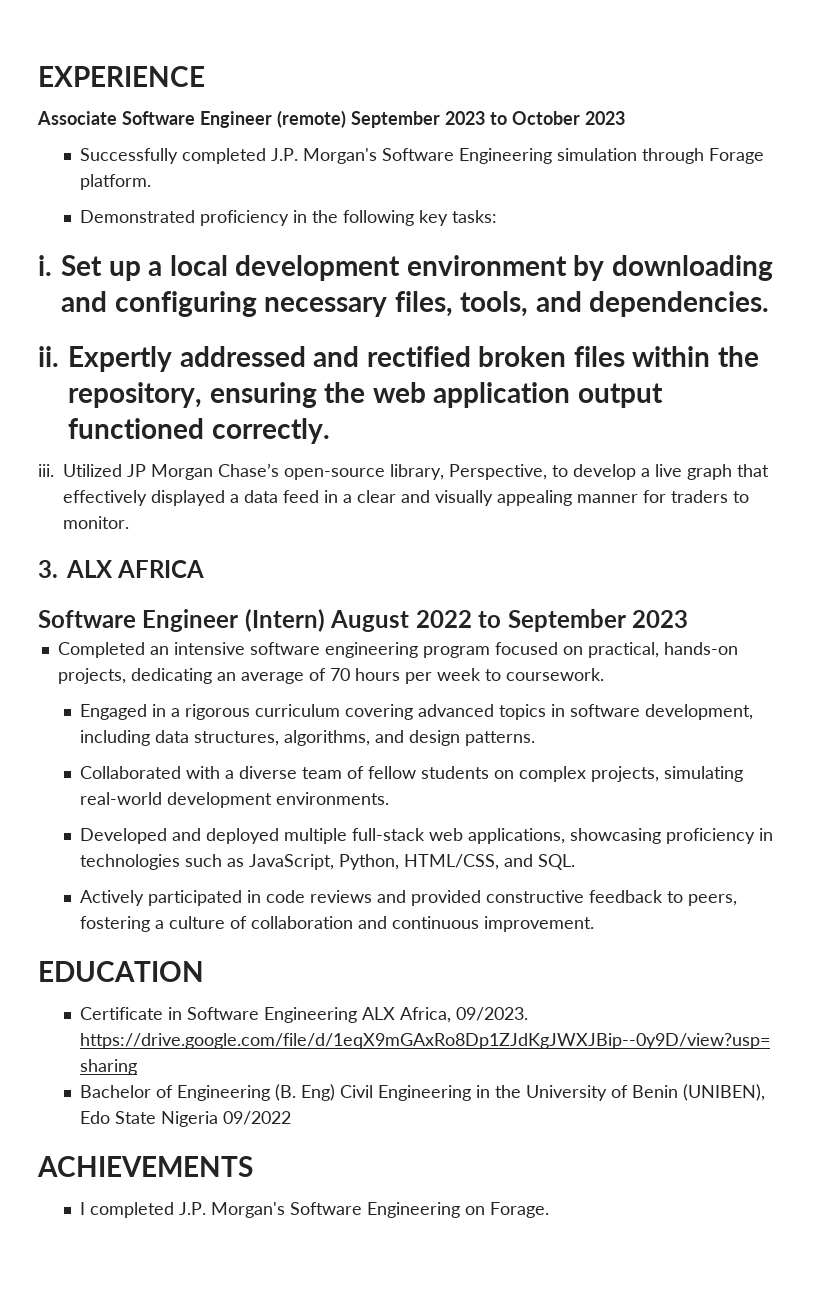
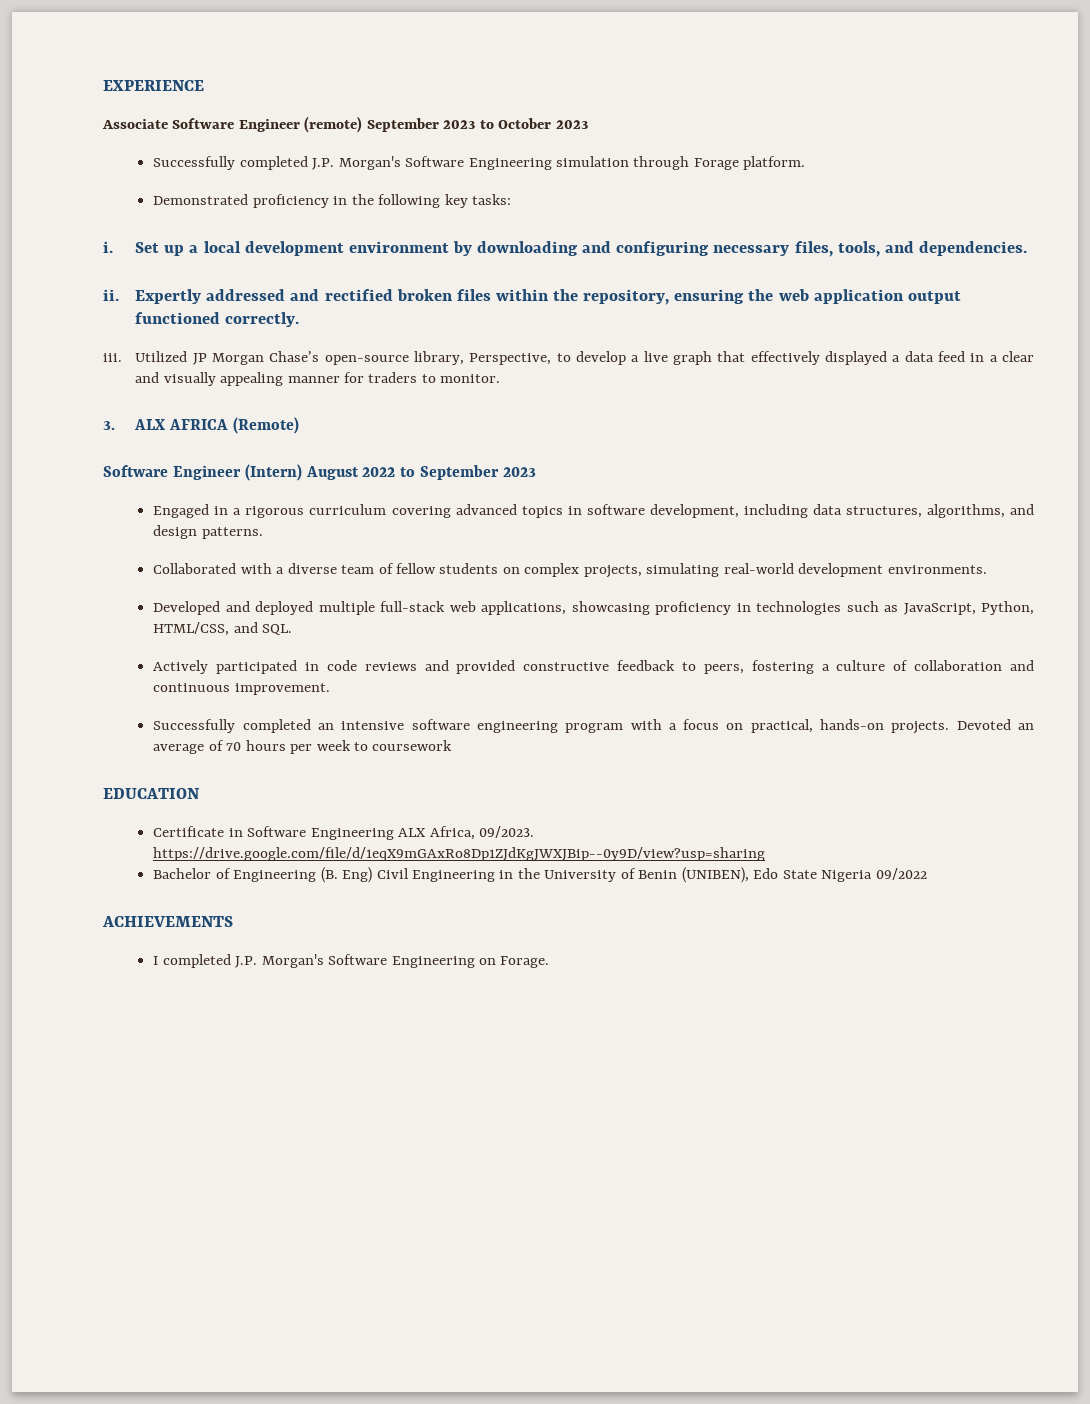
(205, 569) none -> [232,417,299,434] (Remote)
[57,642,738,658] [57,668,604,684] // Completed an intensive software engineering program focused on practical, hands-on projects, dedicating an average of 70 hours per week to coursework. -> (537, 472) none
(594, 924) none -> [153,719,1034,734] [153,740,453,754] // Successfully completed an intensive software engineering program with a focus on practical, hands-on projects. Devoted an average of 70 hours per week to coursework

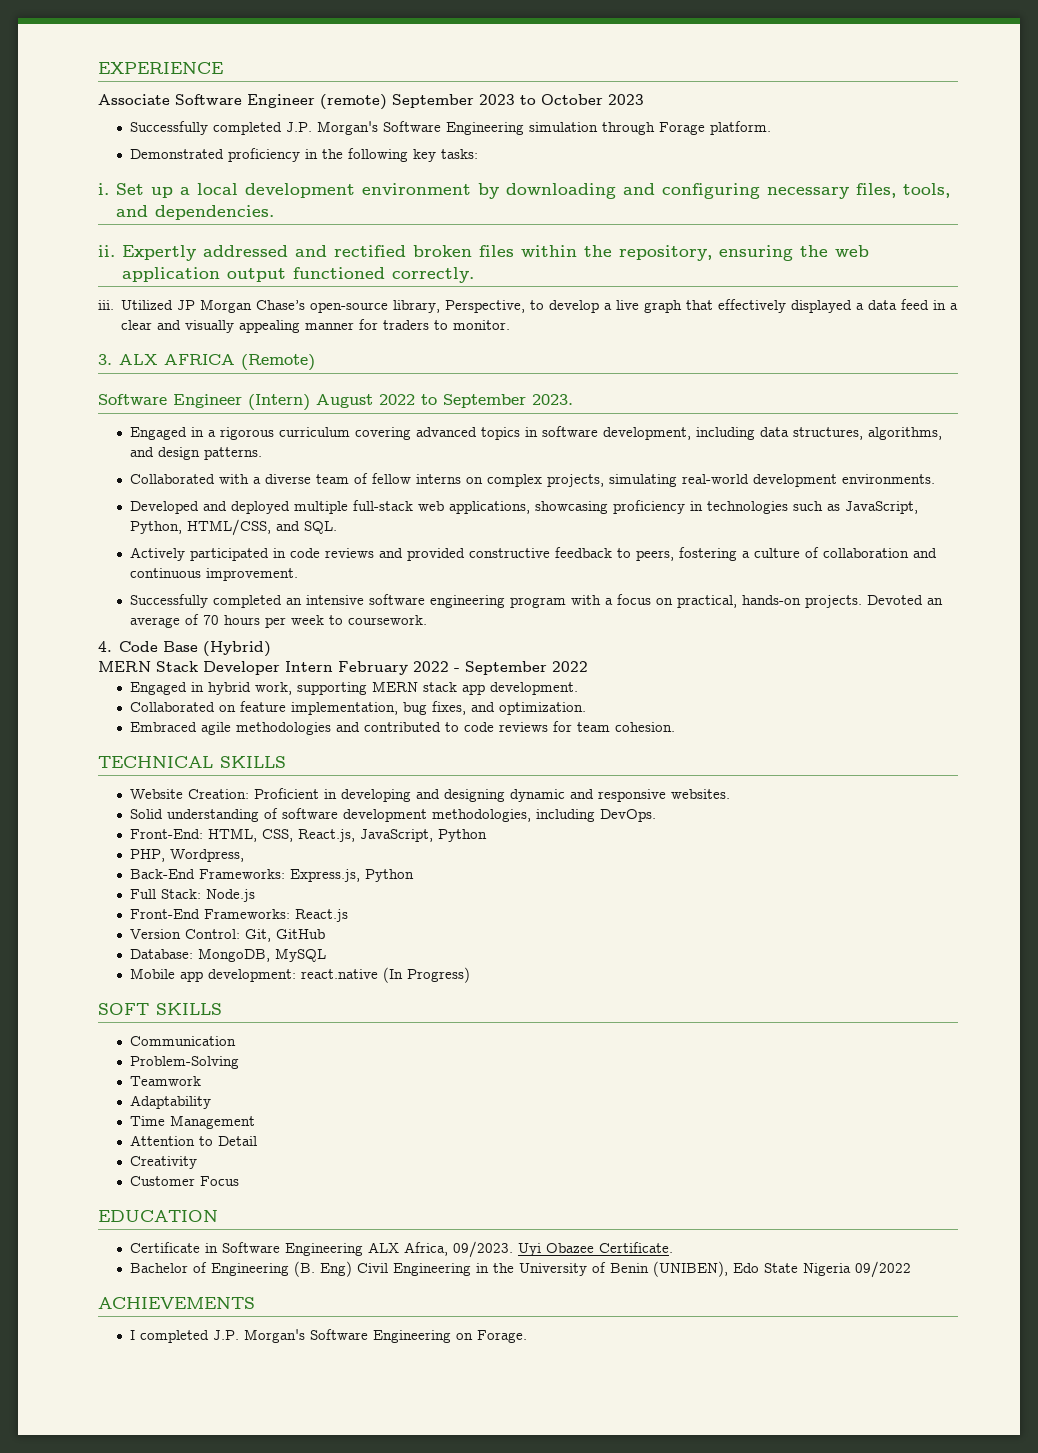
[503,467,537,477] 2023 -> [532,394,573,405] 2023.
[439,563,499,574] students -> [416,474,462,484] interns
[372,740,453,751] coursework -> [348,615,428,625] [98,641,272,657] [98,661,588,675] [130,681,579,695] [130,701,587,715] [130,721,676,735] [98,756,286,768] [130,788,731,802] [130,808,657,822] [130,828,488,842] [130,849,245,862] [130,869,415,882] [130,889,256,902] [130,909,349,922] [130,929,326,942] [130,948,327,962] [130,967,471,983] [98,1003,222,1015] [130,1036,237,1046] [130,1056,240,1069] [130,1076,202,1086] [130,1095,212,1109] [130,1115,256,1129] [130,1135,258,1146] [130,1156,198,1169] [130,1176,240,1186] coursework. // 4. Code Base (Hybrid) // MERN Stack Developer Intern February 2022 - September 2022 // Engaged in hybrid work, supporting MERN stack app development. // Collaborated on feature implementation, bug fixes, and optimization. // Embraced agile methodologies and contributed to code reviews for team cohesion. // TECHNICAL SKILLS // Website Creation: Proficient in developing and designing dynamic and responsive websites. // Solid understanding of software development methodologies, including DevOps. // Front-End: HTML, CSS, React.js, JavaScript, Python // PHP, Wordpress, // Back-End Frameworks: Express.js, Python // Full Stack: Node.js // Front-End Frameworks: React.js // Version Control: Git, GitHub // Database: MongoDB, MySQL // Mobile app development: react.native (In Progress) // SOFT SKILLS // Communication // Problem-Solving // Teamwork // Adaptability // Time Management // Attention to Detail // Creativity // Customer Focus
[153,847,766,861] https://drive.google.com/file/d/1eqX9mGAxRo8Dp1ZJdKgJWXJBip--0y9D/view?usp=sharing -> [518,1242,674,1256] Uyi Obazee Certificate.

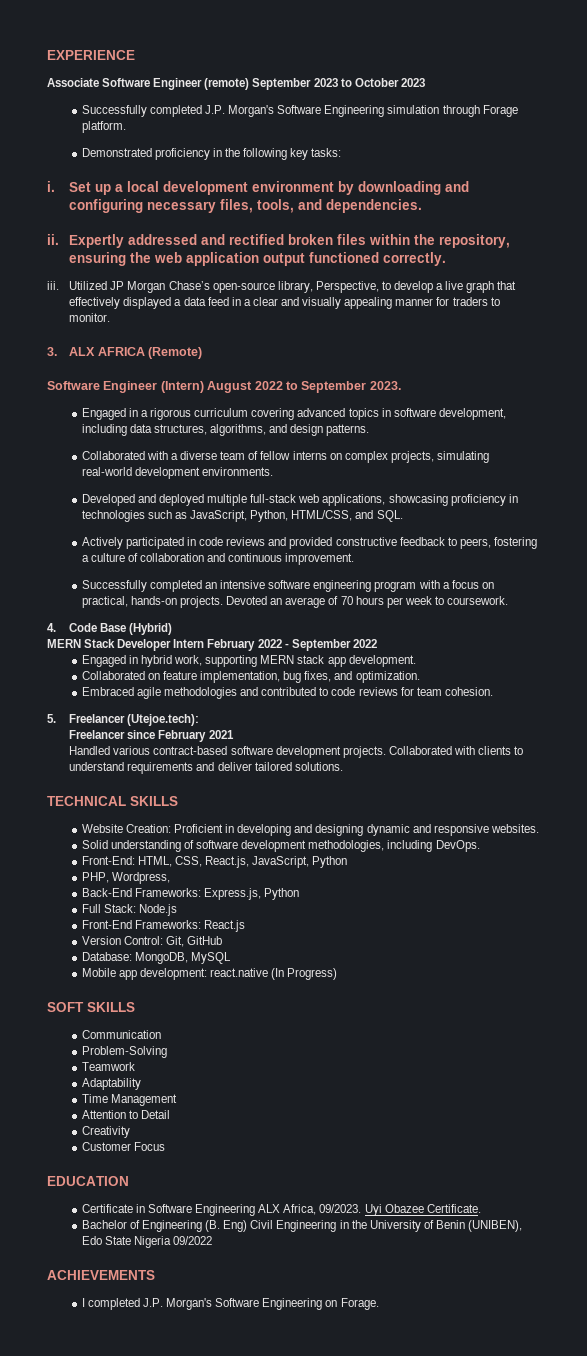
(676, 727) none -> [47,714,200,726] [69,730,234,742] [69,746,524,758] [69,762,343,774] // 5. Freelancer (Utejoe.tech): // Freelancer since February 2021 // Handled various contract-based software development projects. Collaborated with clients to understand requirements and deliver tailored solutions.

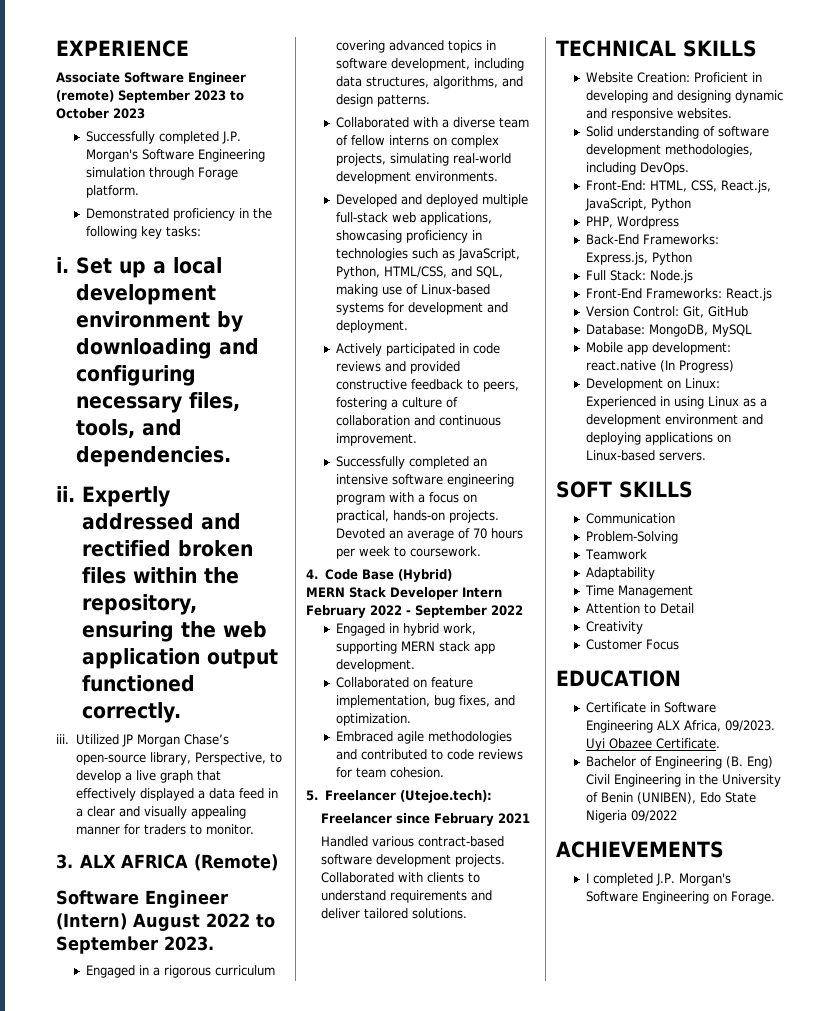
[376,510,403,522] SQL. -> [475,266,503,278] [335,284,490,297] [335,302,508,315] [335,320,408,333] SQL, making use of Linux-based systems for development and deployment.
[111,872,170,884] Wordpress, -> [616,216,679,229] Wordpress
(338, 974) none -> [585,378,720,391] [585,396,767,409] [585,414,763,427] [585,432,731,445] [585,450,706,461] // Development on Linux: Experienced in using Linux as a development environment and deploying applications on Linux-based servers.

